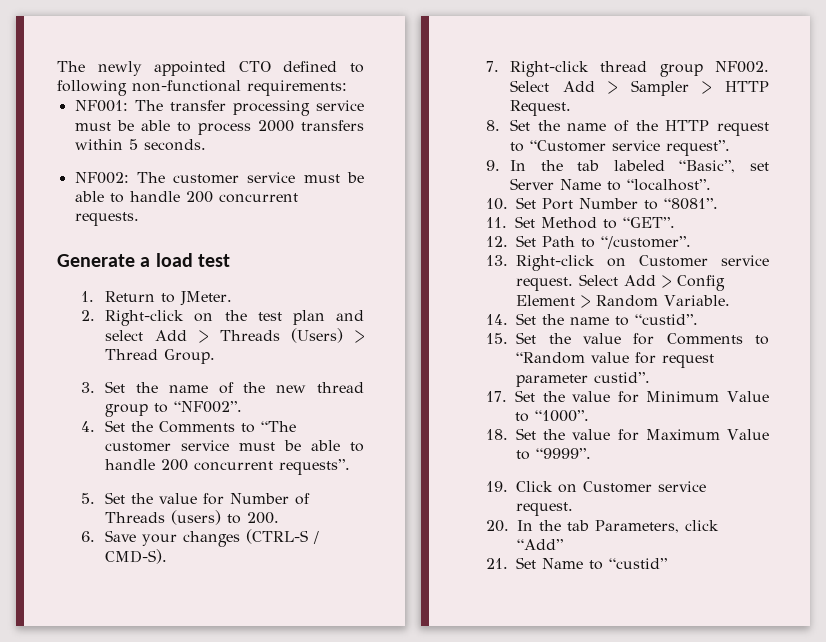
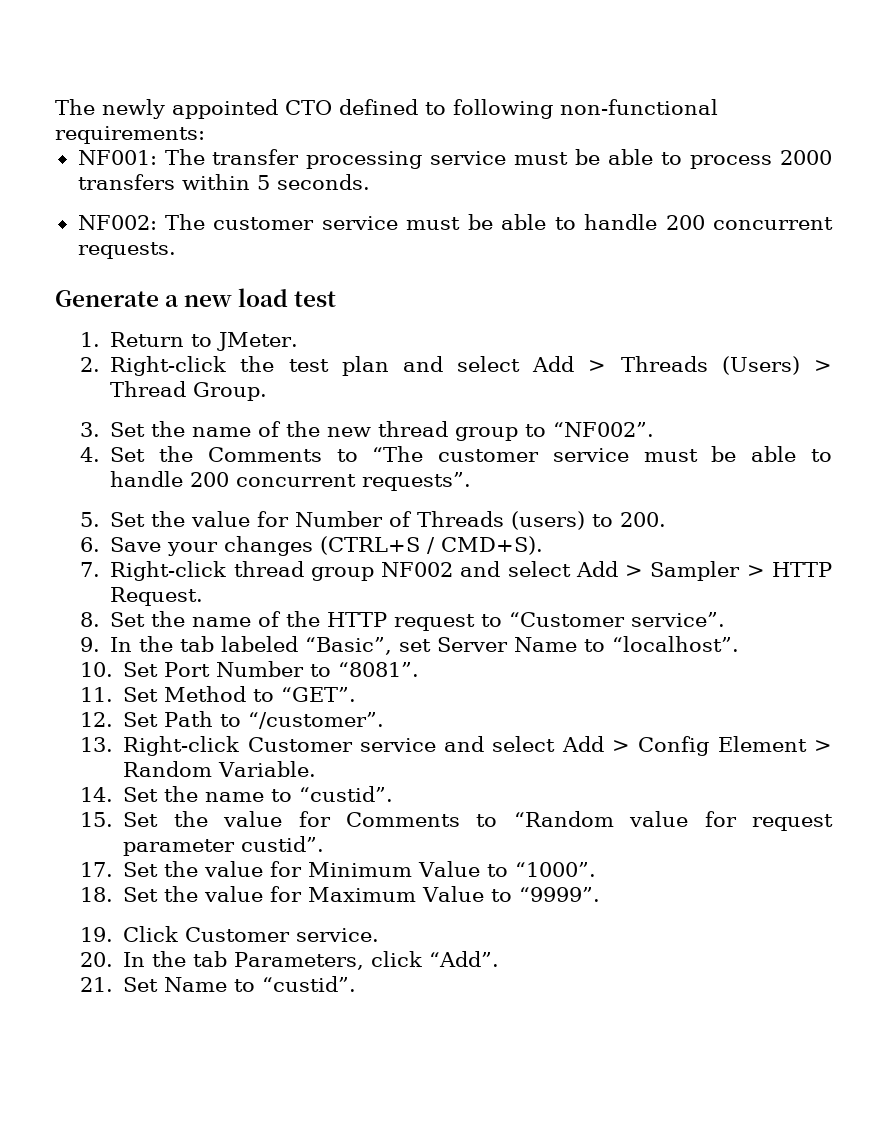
(151, 262) none -> [184,295,233,307] new
[194,313,214,322] on -> (227, 366) none
[246,529,320,544] [105,549,168,564] (CTRL-S / CMD-S). -> [320,536,544,555] (CTRL+S / CMD+S).
[715,61,769,73] [510,80,550,92] NF002. Select -> [381,561,571,577] NF002 and select
[612,140,731,156] service request”. -> [631,612,726,627] service”.
[607,255,769,267] [516,274,619,291] on Customer service request. Select -> [247,736,556,752] Customer service and select
[558,481,707,493] [516,502,574,516] on Customer service request. -> [185,927,380,942] Customer service.
[517,539,564,550] “Add” -> [429,951,500,967] “Add”.
[609,558,668,569] “custid” -> [262,976,357,992] “custid”.

